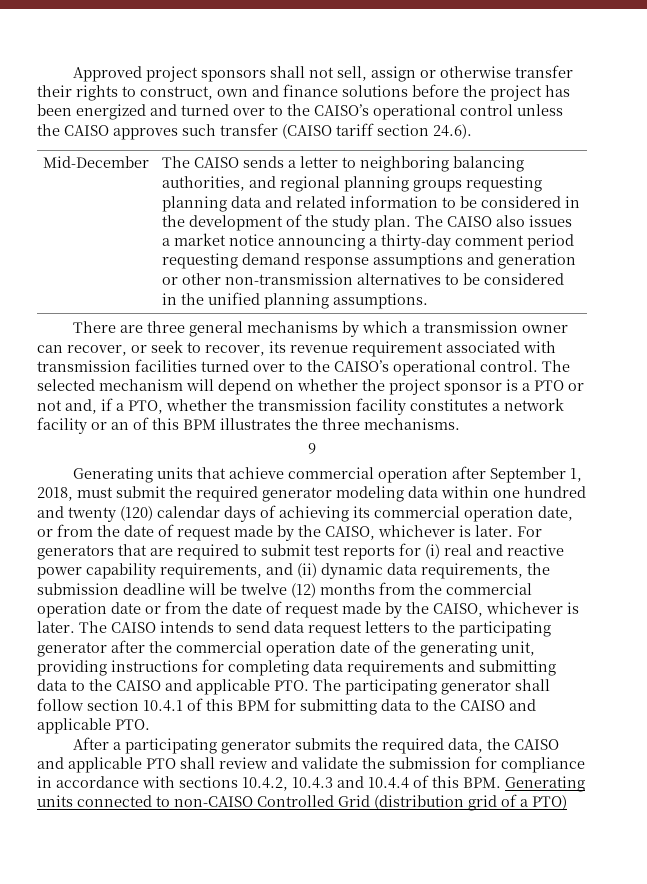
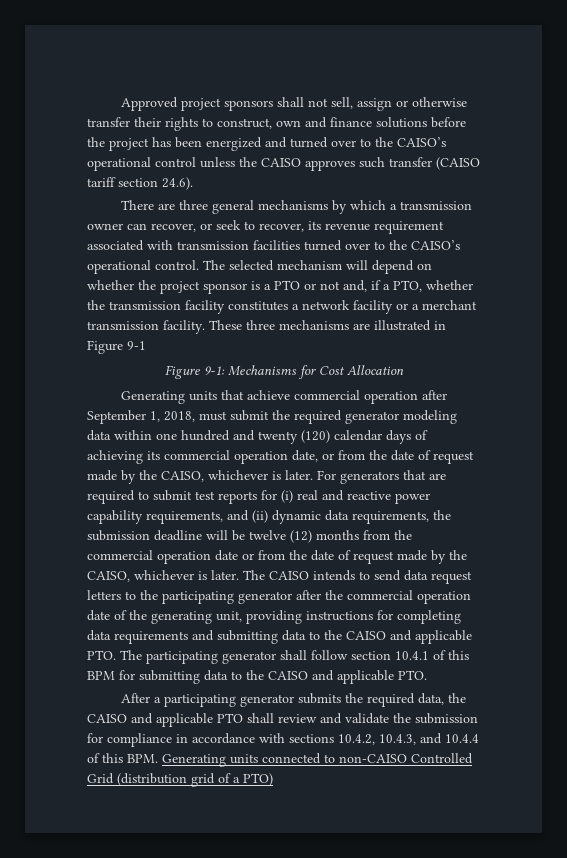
[43,156,150,168] [162,156,525,172] [162,176,543,192] [162,195,581,212] [162,214,573,231] [162,233,575,250] [162,253,577,269] [162,273,565,285] [162,292,429,309] // Mid-December | The CAISO sends a letter to neighboring balancing authorities, and regional planning groups requesting planning data and related information to be considered in the development of the study plan. The CAISO also issues a market notice announcing a thirty-day comment period requesting demand response assumptions and generation or other non-transmission alternatives to be considered in the unified planning assumptions. -> (193, 183) none
[111,417,460,430] [308,443,316,454] an of this BPM illustrates the three mechanisms. // 9 -> [412,300,477,310] [87,320,446,334] [87,340,146,354] [164,365,404,379] a merchant transmission facility. These three mechanisms are illustrated in Figure 9-1 // Figure 9-1: Mechanisms for Cost Allocation
[292,777,333,789] 10.4.3 -> [379,734,416,745] 10.4.3,

